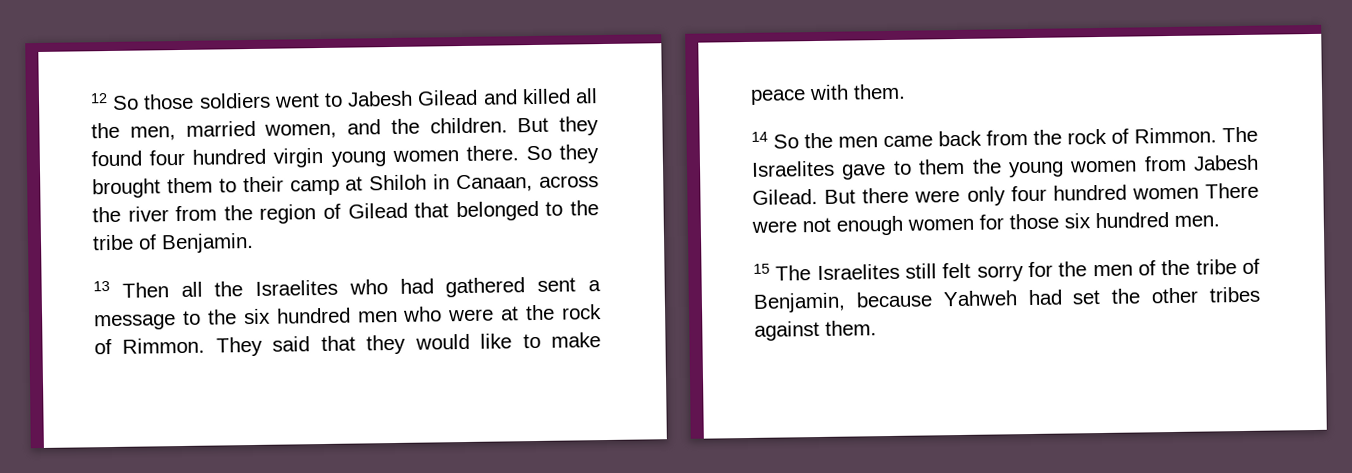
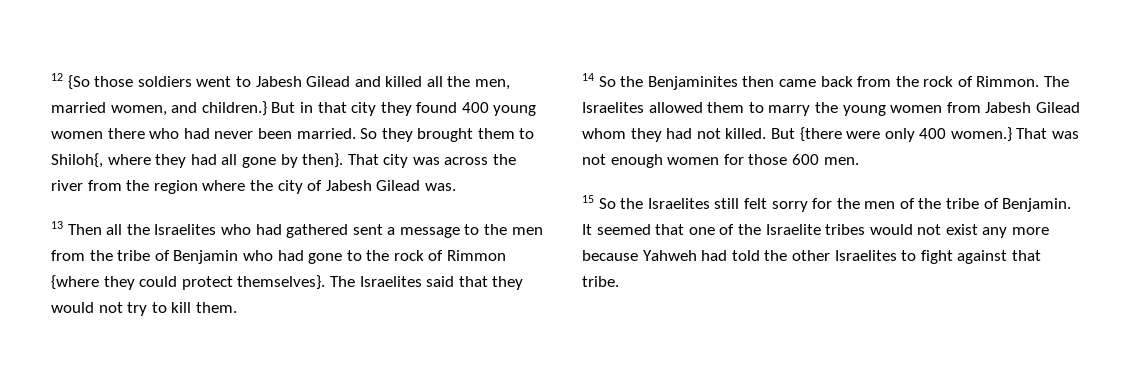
[112,95,140,110] So -> [67,75,90,90] {So
[390,116,599,136] [91,145,519,168] the children. But they found four hundred virgin young women there. -> [201,101,537,116] [51,128,356,139] children.} But in that city they found 400 young women there who had never been married.
[242,174,534,196] their camp at Shiloh in Canaan, -> [51,153,440,168] Shiloh{, where they had all gone by then}. That city was
[323,200,599,222] [92,232,254,254] of Gilead that belonged to the tribe of Benjamin. -> [202,180,456,194] where the city of Jabesh Gilead was.
[242,304,602,325] [94,332,602,357] [750,84,849,105] six hundred men who were at the rock of Rimmon. They said that they would like to make peace with -> [511,227,543,235] [51,250,507,264] [51,275,524,290] [51,302,192,316] men from the tribe of Benjamin who had gone to the rock of Rimmon {where they could protect themselves}. The Israelites said that they would not try to kill
[838,136,878,148] men -> [647,76,775,90] Benjaminites then
[842,158,966,180] gave to them -> [648,102,811,116] allowed them to marry
[752,182,1259,206] [751,220,797,233] Gilead. But there were only four hundred women There were -> [1035,102,1080,113] [582,127,1080,142] Gilead whom they had not killed. But {there were only 400 women.} That was
[1064,212,1169,229] six hundred -> [791,154,819,165] 600
[775,265,812,281] The -> [598,198,644,209] So the
[753,292,846,313] Benjamin, -> [1002,198,1072,212] [582,224,1050,238] Benjamin. It seemed that one of the Israelite tribes would not exist any more
[1072,290,1101,305] set -> [731,250,760,261] told
[1209,286,1260,303] [754,320,877,341] tribes against them. -> [834,250,1041,264] [582,276,619,287] Israelites to fight against that tribe.

